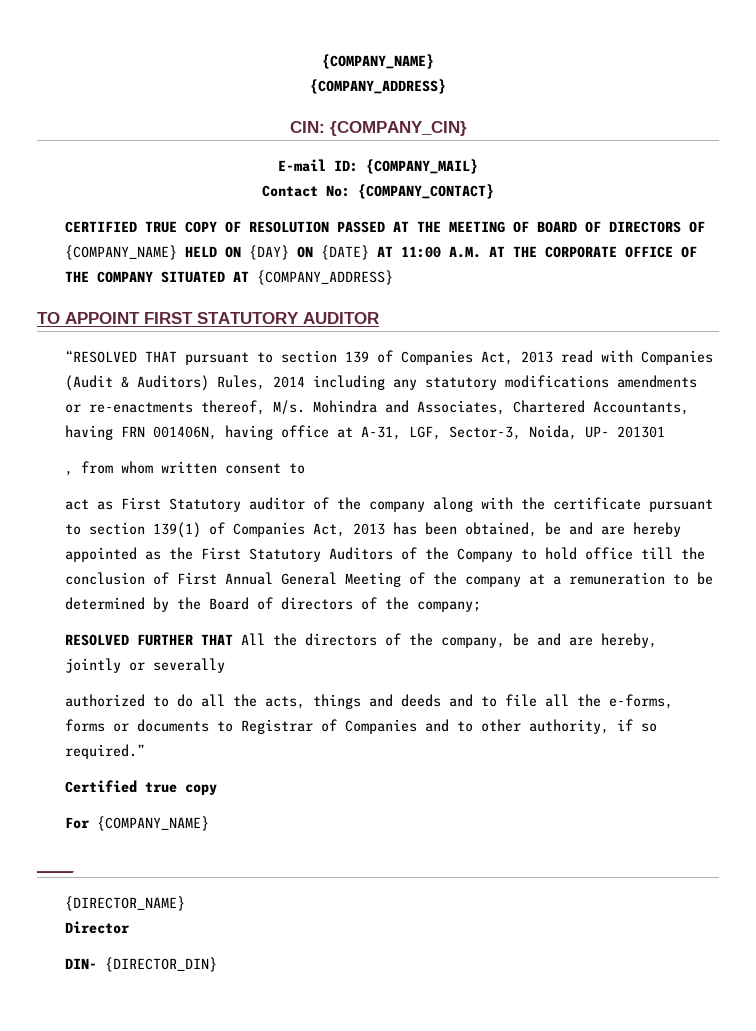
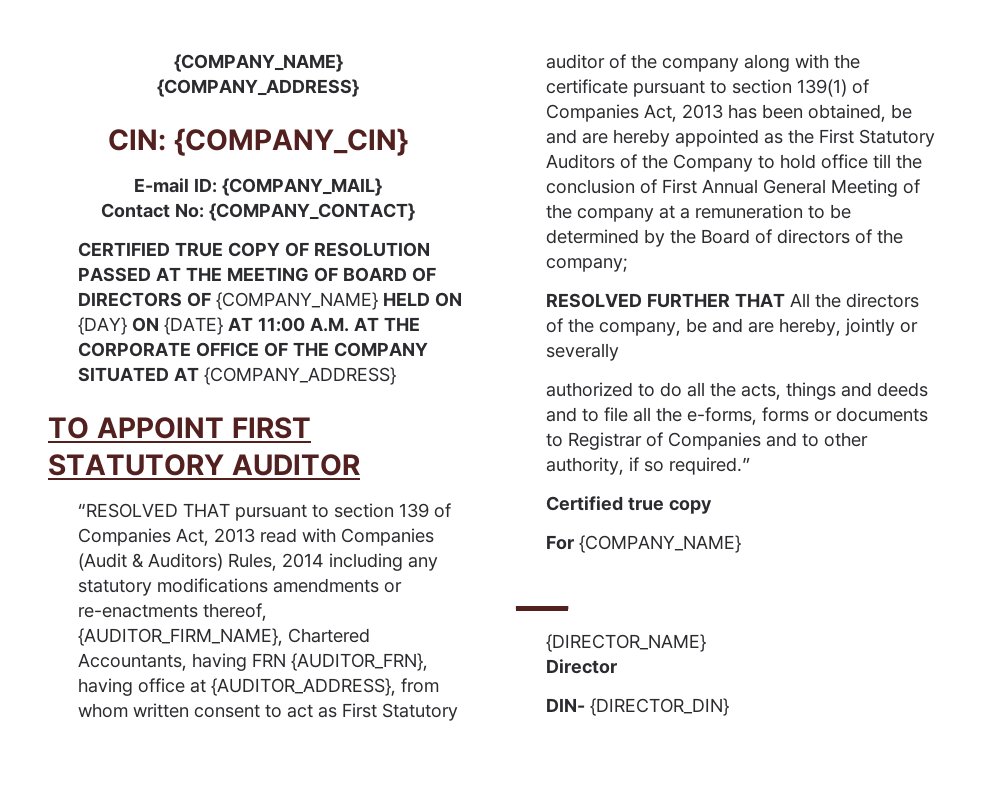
[273,400,506,415] M/s. Mohindra and Associates, -> [77,628,283,646] {AUDITOR_FIRM_NAME},
[153,426,218,440] 001406N, -> [290,653,428,671] {AUDITOR_FRN},
[361,425,666,440] [65,471,74,476] A-31, LGF, Sector-3, Noida, UP- 201301 // , -> [210,678,396,696] {AUDITOR_ADDRESS},
(306, 468) // -> (282, 711) none

